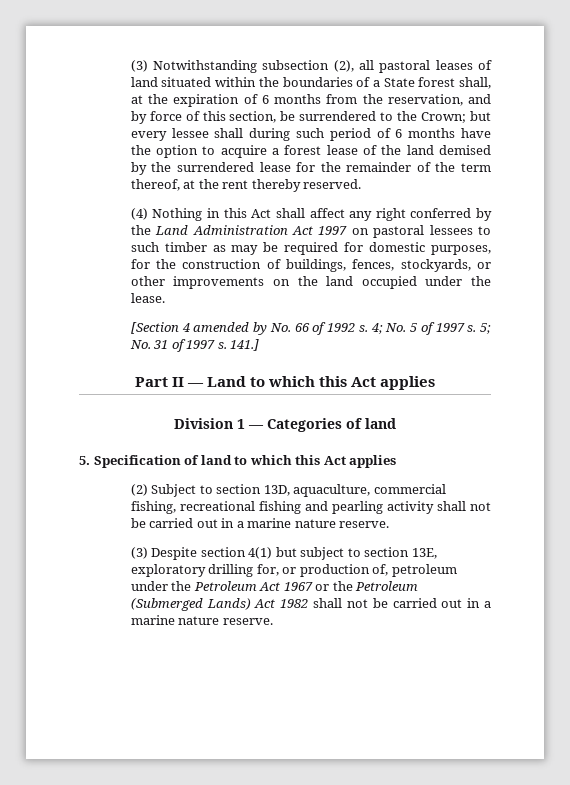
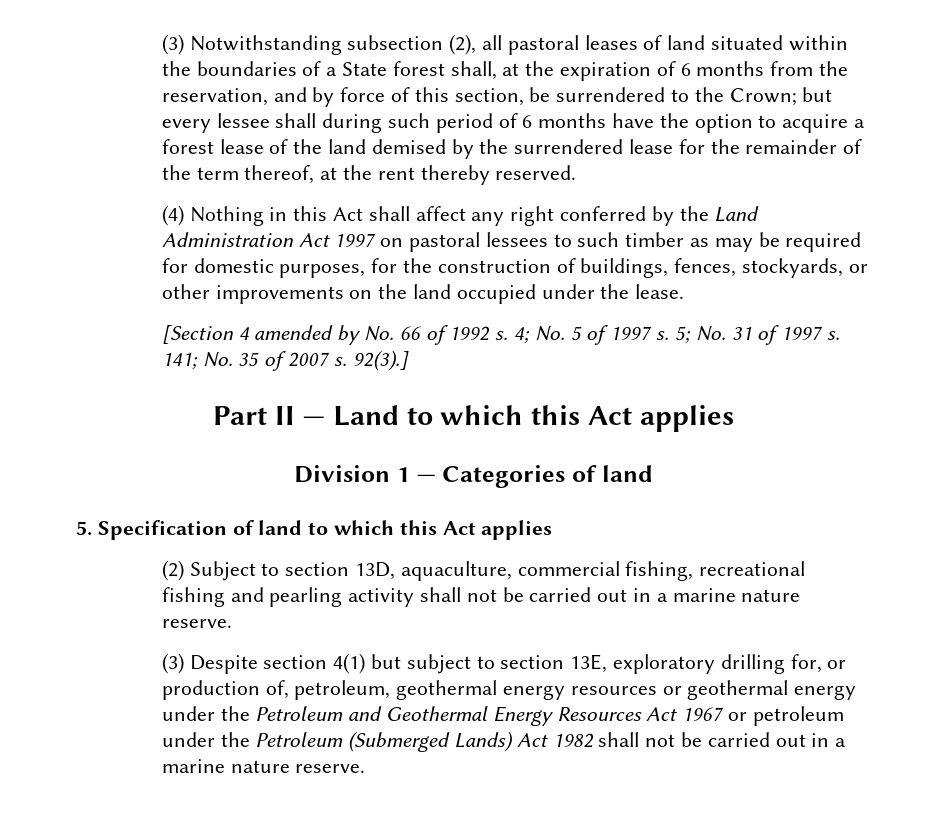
[230,339,260,351] 141.] -> [161,350,409,371] 141; No. 35 of 2007 s. 92(3).]
[391,564,457,577] [130,581,257,591] petroleum under the Petroleum -> [294,680,857,700] [161,706,642,726] petroleum, geothermal energy resources or geothermal energy under the Petroleum and Geothermal Energy Resources
(330, 587) none -> [752,706,844,726] [161,732,215,747] petroleum under

